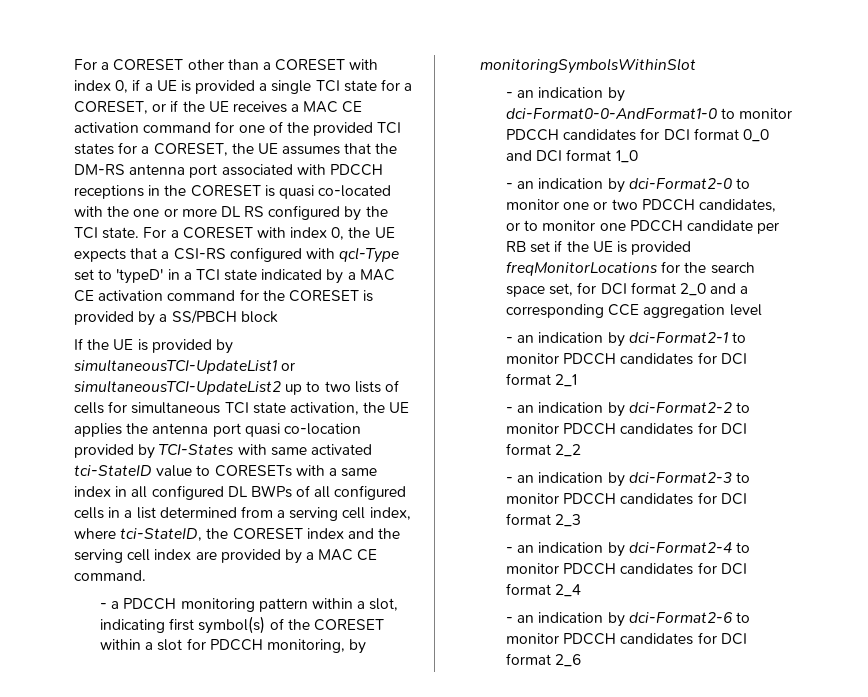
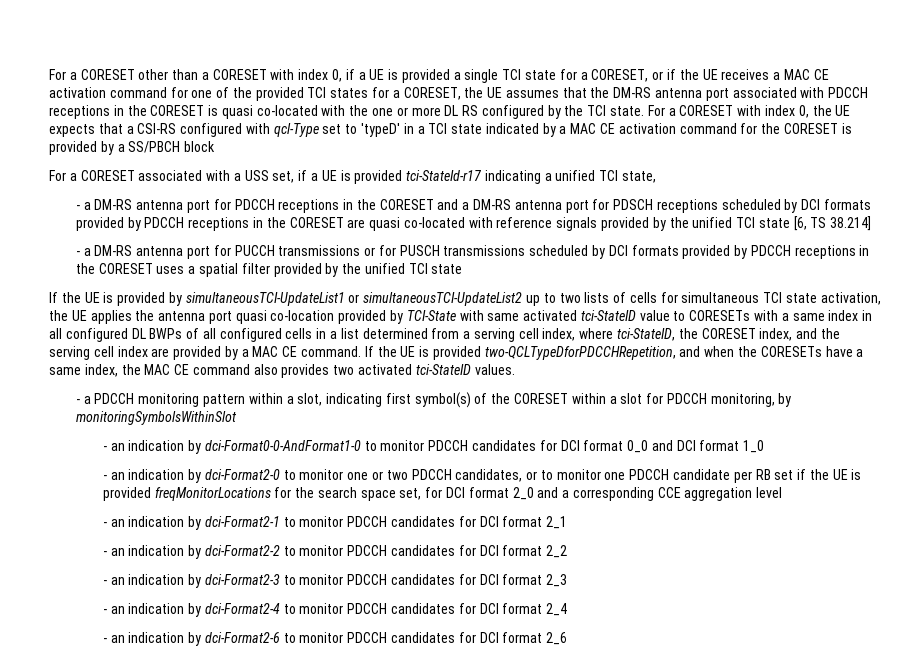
(278, 317) none -> [49,170,657,184] [75,199,872,213] [75,216,872,231] [75,245,870,259] [75,263,463,277] // For a CORESET associated with a USS set, if a UE is provided tci-StateId-r17 indicating a unified TCI state, // - a DM-RS antenna port for PDCCH receptions in the CORESET and a DM-RS antenna port for PDSCH receptions scheduled by DCI formats provided by PDCCH receptions in the CORESET are quasi co-located with reference signals provided by the unified TCI state [6, TS 38.214] // - a DM-RS antenna port for PUCCH transmissions or for PUSCH transmissions scheduled by DCI formats provided by PDCCH receptions in the CORESET uses a spatial filter provided by the unified TCI state
[159,444,235,455] TCI-States -> [406,310,456,321] TCI-State
[306,528,344,539] index -> [759,328,793,341] index,
(146, 575) none -> [364,346,864,360] [49,364,515,378] If the UE is provided two-QCLTypeDforPDCCHRepetition, and when the CORESETs have a same index, the MAC CE command also provides two activated tci-StateID values.

